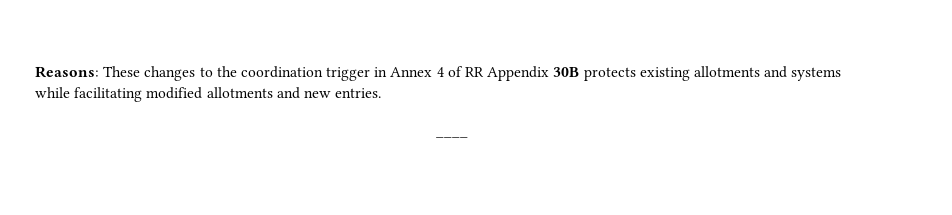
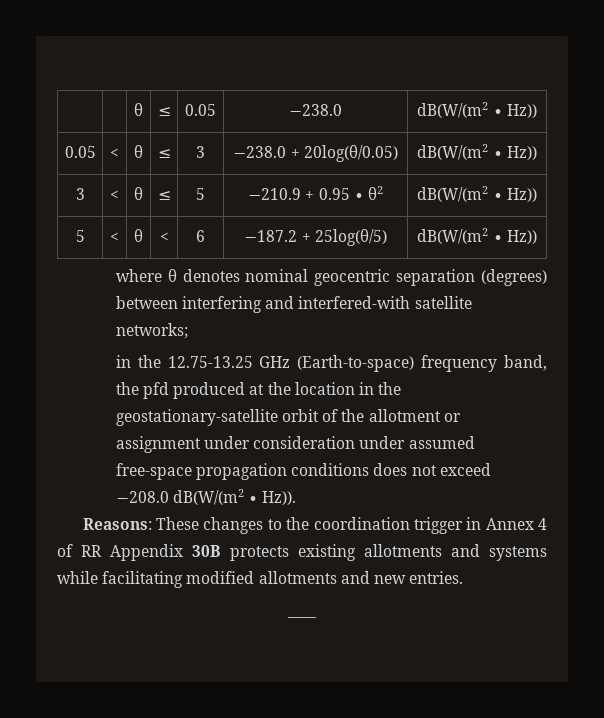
(35, 72) none -> [134,103,143,116] [157,107,171,116] [185,104,216,116] [289,104,342,116] [417,102,537,118] [64,146,96,158] [110,148,119,158] [134,145,143,158] [157,149,171,158] [196,146,205,158] [233,145,398,162] [417,144,537,160] [75,188,85,200] [110,190,119,200] [134,187,143,200] [157,191,171,200] [196,188,205,200] [248,186,383,200] [417,186,537,202] [75,230,85,242] [110,232,119,242] [134,229,143,242] [159,232,169,242] [196,230,205,242] [244,229,387,246] [417,228,537,244] [115,269,547,286] [115,296,472,313] [115,323,188,339] [115,355,547,372] [115,382,402,399] [115,409,461,426] [115,436,475,453] [115,463,491,480] [115,489,297,505] | | θ | ≤ | 0.05 | −238.0 | dB(W/(m2 ∙ Hz)) // 0.05 | < | θ | ≤ | 3 | −238.0 + 20log(θ/0.05) | dB(W/(m2 ∙ Hz)) // 3 | < | θ | ≤ | 5 | −210.9 + 0.95 ∙ θ2 | dB(W/(m2 ∙ Hz)) // 5 | < | θ | < | 6 | −187.2 + 25log(θ/5) | dB(W/(m2 ∙ Hz)) // where θ denotes nominal geocentric separation (degrees) between interfering and interfered-with satellite networks; // in the 12.75-13.25 GHz (Earth-to-space) frequency band, the pfd produced at the location in the geostationary-satellite orbit of the allotment or assignment under consideration under assumed free-space propagation conditions does not exceed −208.0 dB(W/(m2 ∙ Hz)). //

